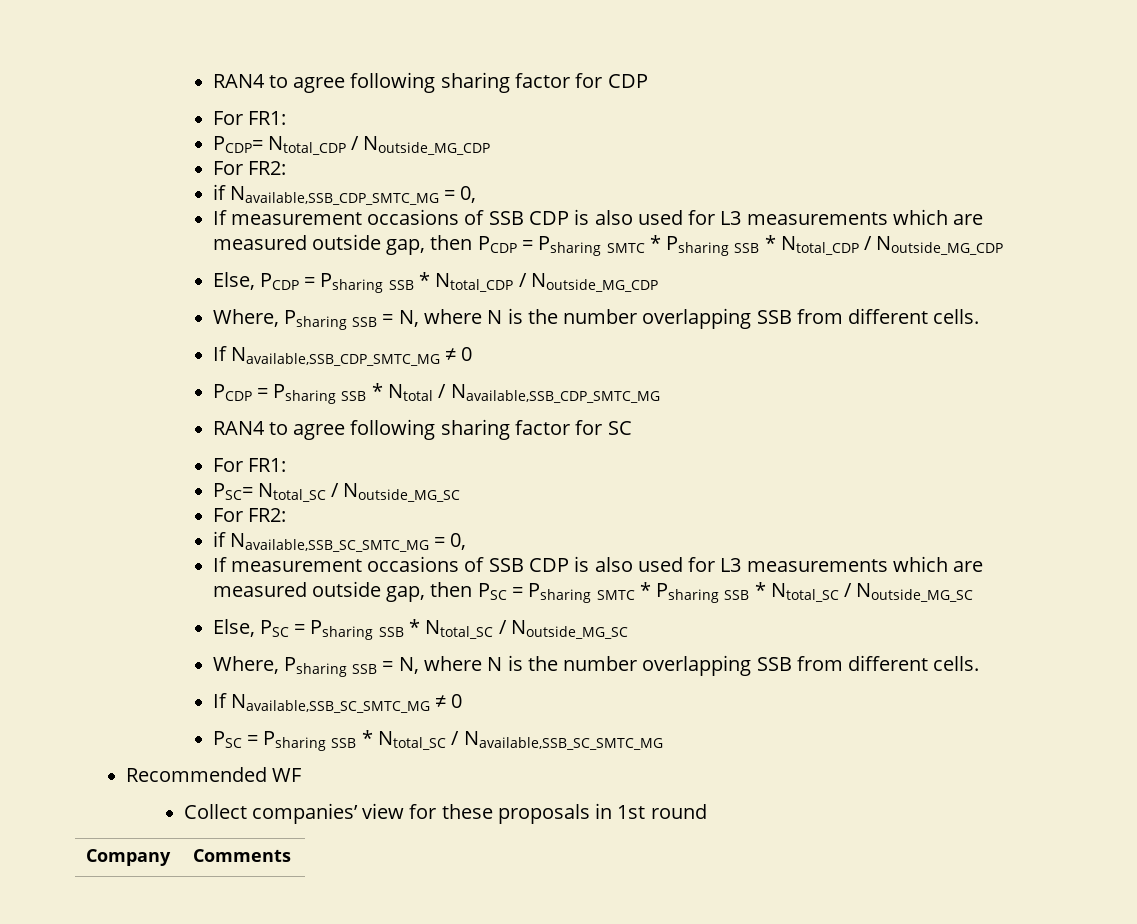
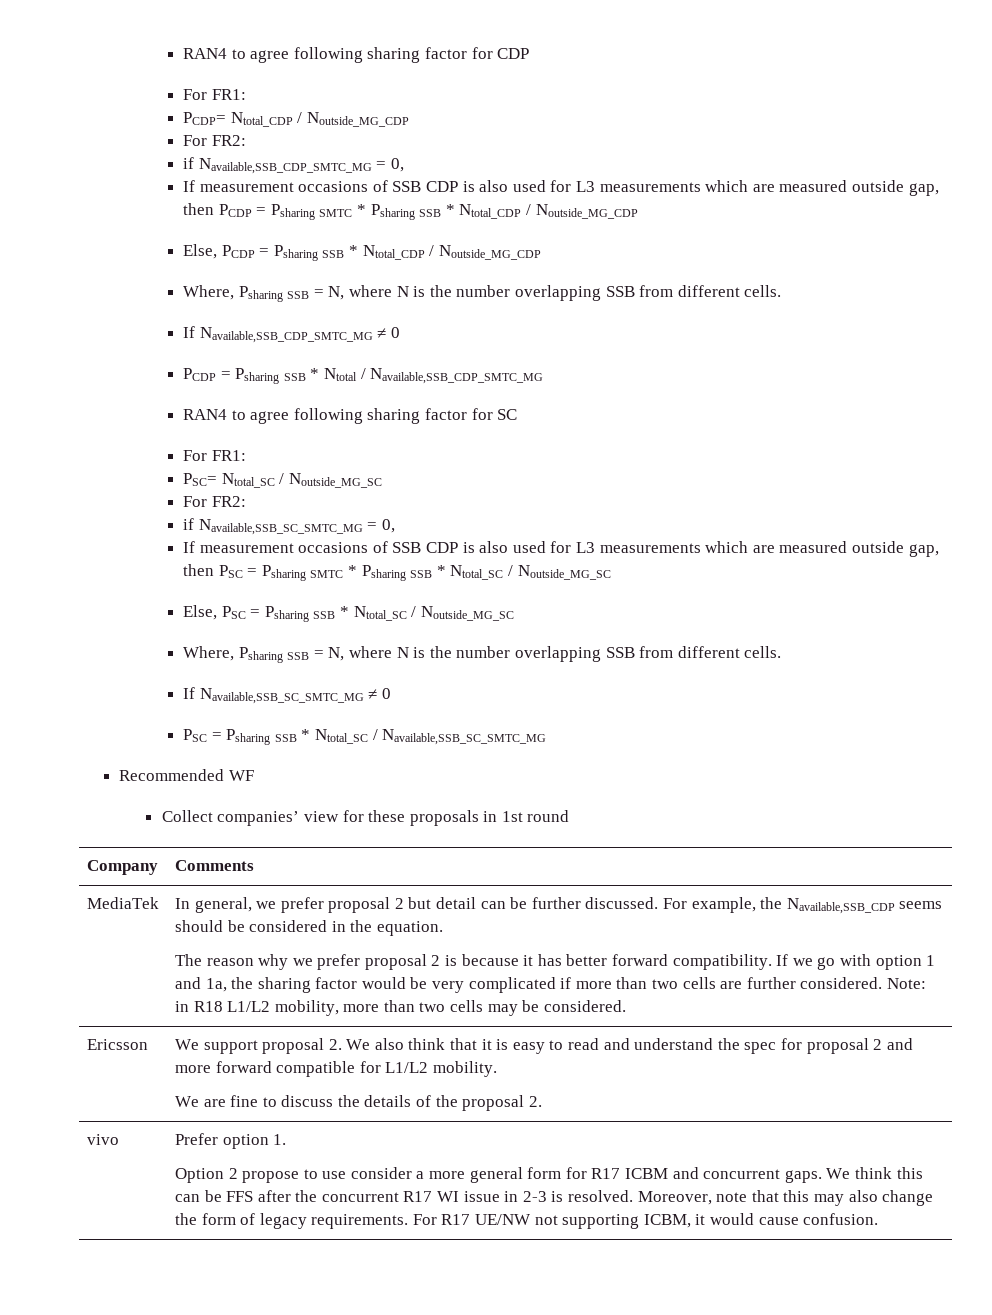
(292, 855) none -> [86,897,159,909] [174,897,943,914] [174,920,443,936] [174,954,936,970] [174,977,926,993] [174,1000,626,1016] [86,1039,148,1050] [174,1038,913,1054] [174,1061,497,1077] [174,1095,542,1111] [86,1134,119,1145] [174,1133,287,1149] [174,1167,923,1183] [174,1190,934,1206] [174,1213,879,1229] // MediaTek | In general, we prefer proposal 2 but detail can be further discussed. For example, the Navailable,SSB_CDP seems should be considered in the equation. // The reason why we prefer proposal 2 is because it has better forward compatibility. If we go with option 1 and 1a, the sharing factor would be very complicated if more than two cells are further considered. Note: in R18 L1/L2 mobility, more than two cells may be considered. // Ericsson | We support proposal 2. We also think that it is easy to read and understand the spec for proposal 2 and more forward compatible for L1/L2 mobility. // We are fine to discuss the details of the proposal 2. // vivo | Prefer option 1. // Option 2 propose to use consider a more general form for R17 ICBM and concurrent gaps. We think this can be FFS after the concurrent R17 WI issue in 2-3 is resolved. Moreover, note that this may also change the form of legacy requirements. For R17 UE/NW not supporting ICBM, it would cause confusion.

